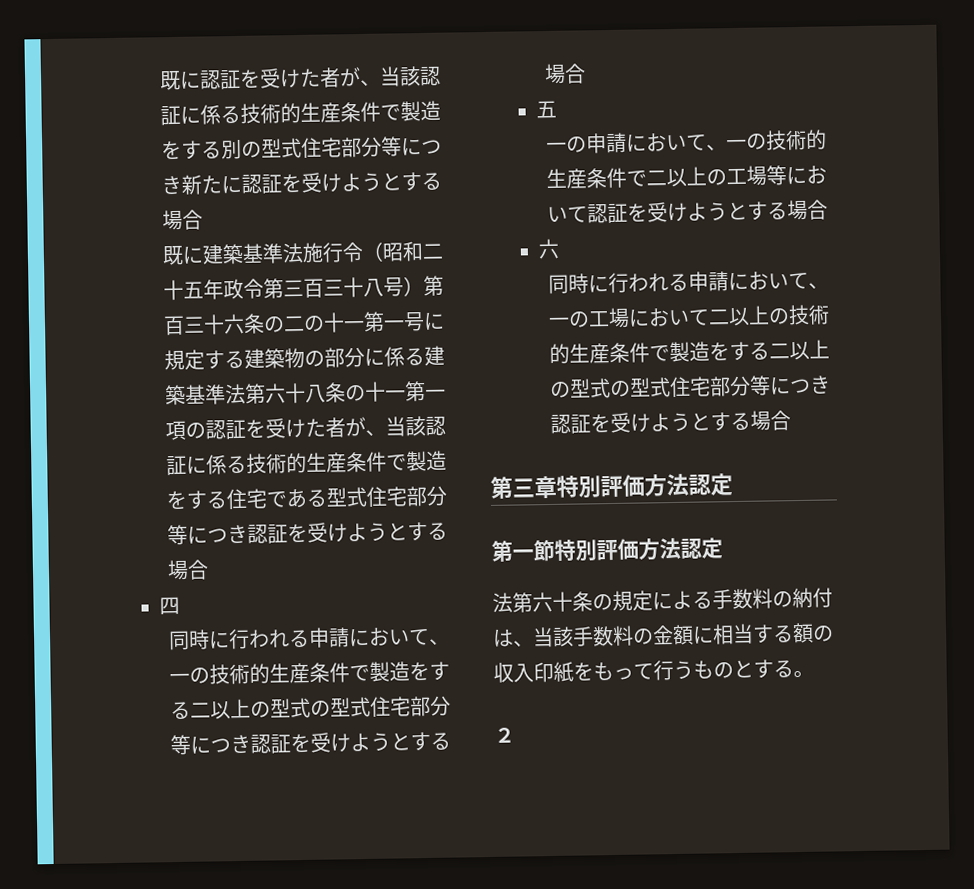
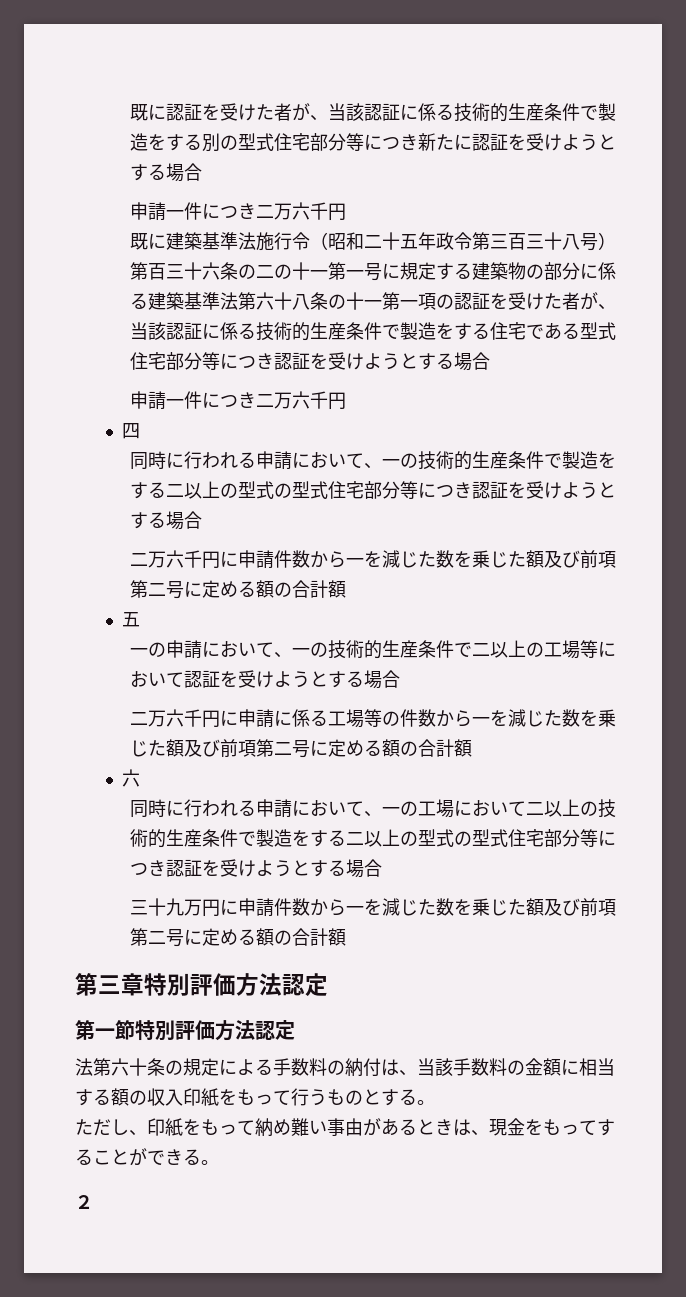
(203, 219) none -> [129,202,346,221] // 申請一件につき二万六千円
(209, 569) none -> [129,391,346,410] // 申請一件につき二万六千円
(586, 73) none -> [129,550,616,569] [129,580,346,599] // 二万六千円に申請件数から一を減じた数を乗じた額及び前項第二号に定める額の合計額
(828, 209) none -> [129,709,616,728] [129,739,472,758] // 二万六千円に申請に係る工場等の件数から一を減じた数を乗じた額及び前項第二号に定める額の合計額
(791, 420) none -> [129,898,616,917] [129,928,346,947] // 三十九万円に申請件数から一を減じた数を乗じた額及び前項第二号に定める額の合計額
(814, 674) none -> [75,1118,615,1137] [75,1148,219,1166] // ただし、印紙をもって納め難い事由があるときは、現金をもってすることができる。

